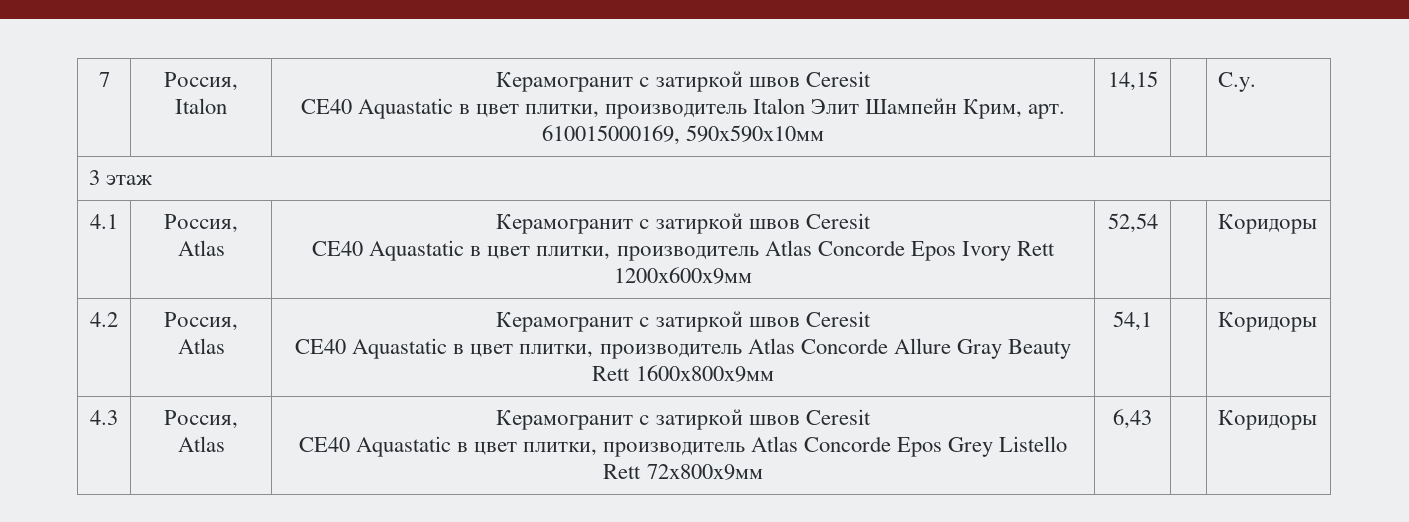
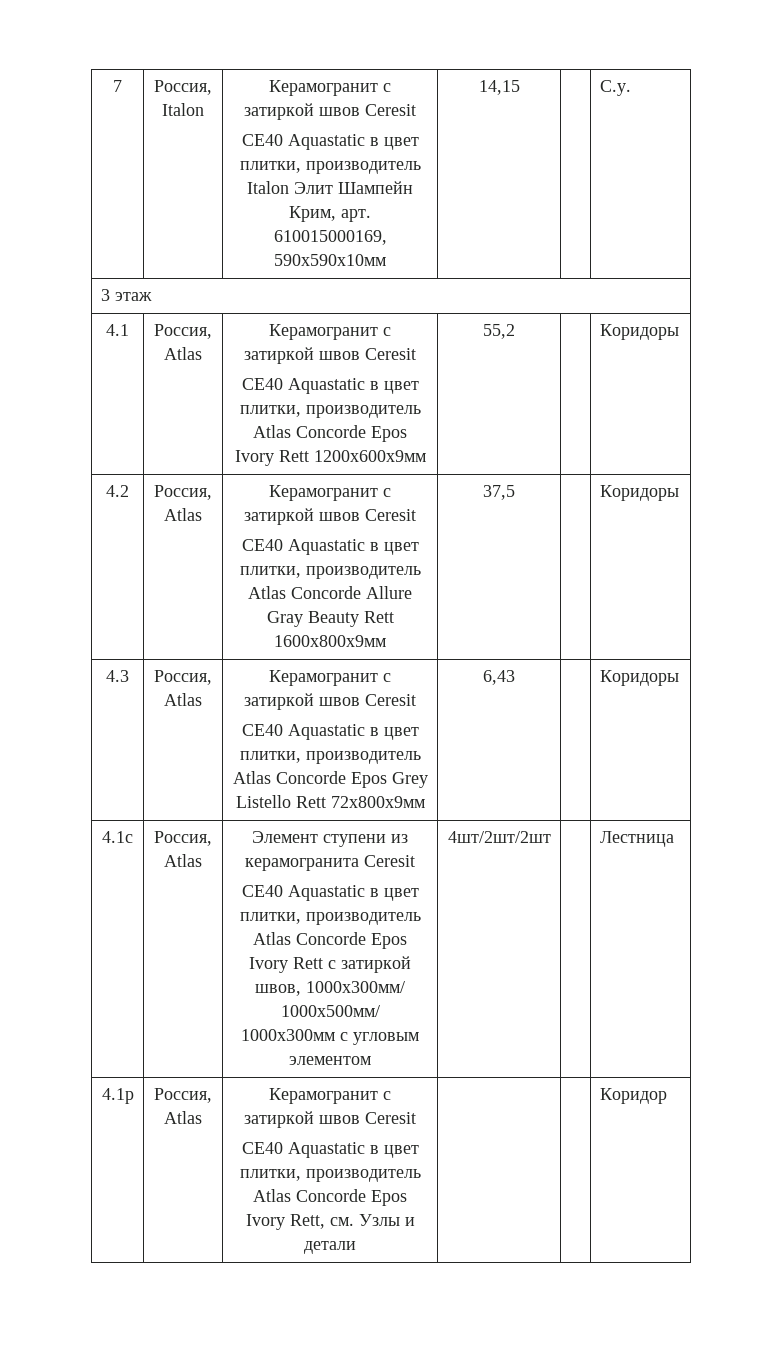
[1107,213,1158,233] 52,54 -> [483,324,515,339] 55,2
[1113,311,1152,331] 54,1 -> [483,485,515,500] 37,5
(1318, 420) none -> [102,831,133,843] [154,831,212,846] [164,854,202,867] [252,831,408,847] [245,855,415,871] [241,885,419,901] [239,912,421,925] [253,932,407,949] [249,956,411,973] [255,981,405,996] [280,1005,380,1017] [241,1029,419,1045] [289,1056,371,1065] [447,831,551,843] [599,831,674,847] [101,1088,134,1104] [154,1088,212,1103] [164,1111,202,1124] [269,1088,391,1104] [244,1111,416,1128] [241,1142,419,1158] [239,1169,421,1182] [253,1189,407,1206] [245,1214,415,1230] [304,1241,356,1254] [599,1088,667,1104] // 4.1с | Россия, Atlas | Элемент ступени из керамогранита Ceresit // CE40 Aquastatic в цвет плитки, производитель Atlas Concorde Epos Ivory Rett с затиркой швов, 1000х300мм/ 1000х500мм/ 1000х300мм с угловым элементом | 4шт/2шт/2шт | | Лестница // 4.1р | Россия, Atlas | Керамогранит с затиркой швов Ceresit // CE40 Aquastatic в цвет плитки, производитель Atlas Concorde Epos Ivory Rett, см. Узлы и детали | | | Коридор

